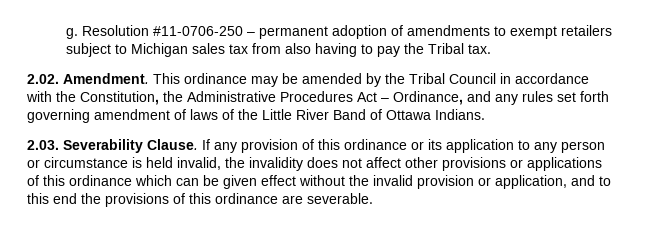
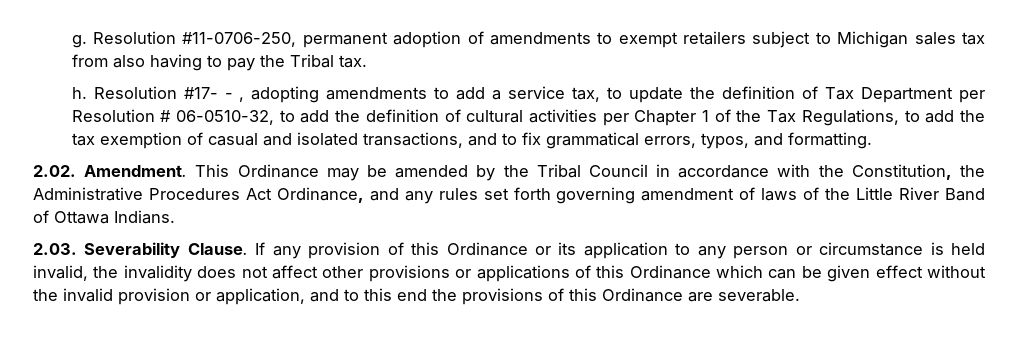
[153,26,256,36] #11-0706-250 – -> [182,32,297,47] #11-0706-250,
(492, 49) none -> [71,86,986,103] [71,109,985,126] [71,132,872,149] // h. Resolution #17- - , adopting amendments to add a service tax, to update the definition of Tax Department per Resolution # 06-0510-32, to add the definition of cultural activities per Chapter 1 of the Tax Regulations, to add the tax exemption of casual and isolated transactions, and to fix grammatical errors, typos, and formatting.
[184,73,247,84] ordinance -> [237,164,319,178] Ordinance
[381,98,389,102] – -> (272, 194) none
[344,139,407,150] ordinance -> [446,242,528,256] Ordinance
[69,175,132,186] ordinance -> [629,265,711,279] Ordinance
[215,193,278,204] ordinance -> [602,288,683,302] Ordinance

